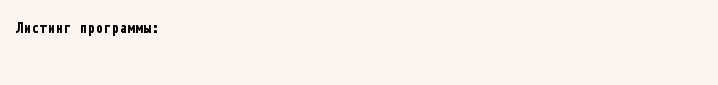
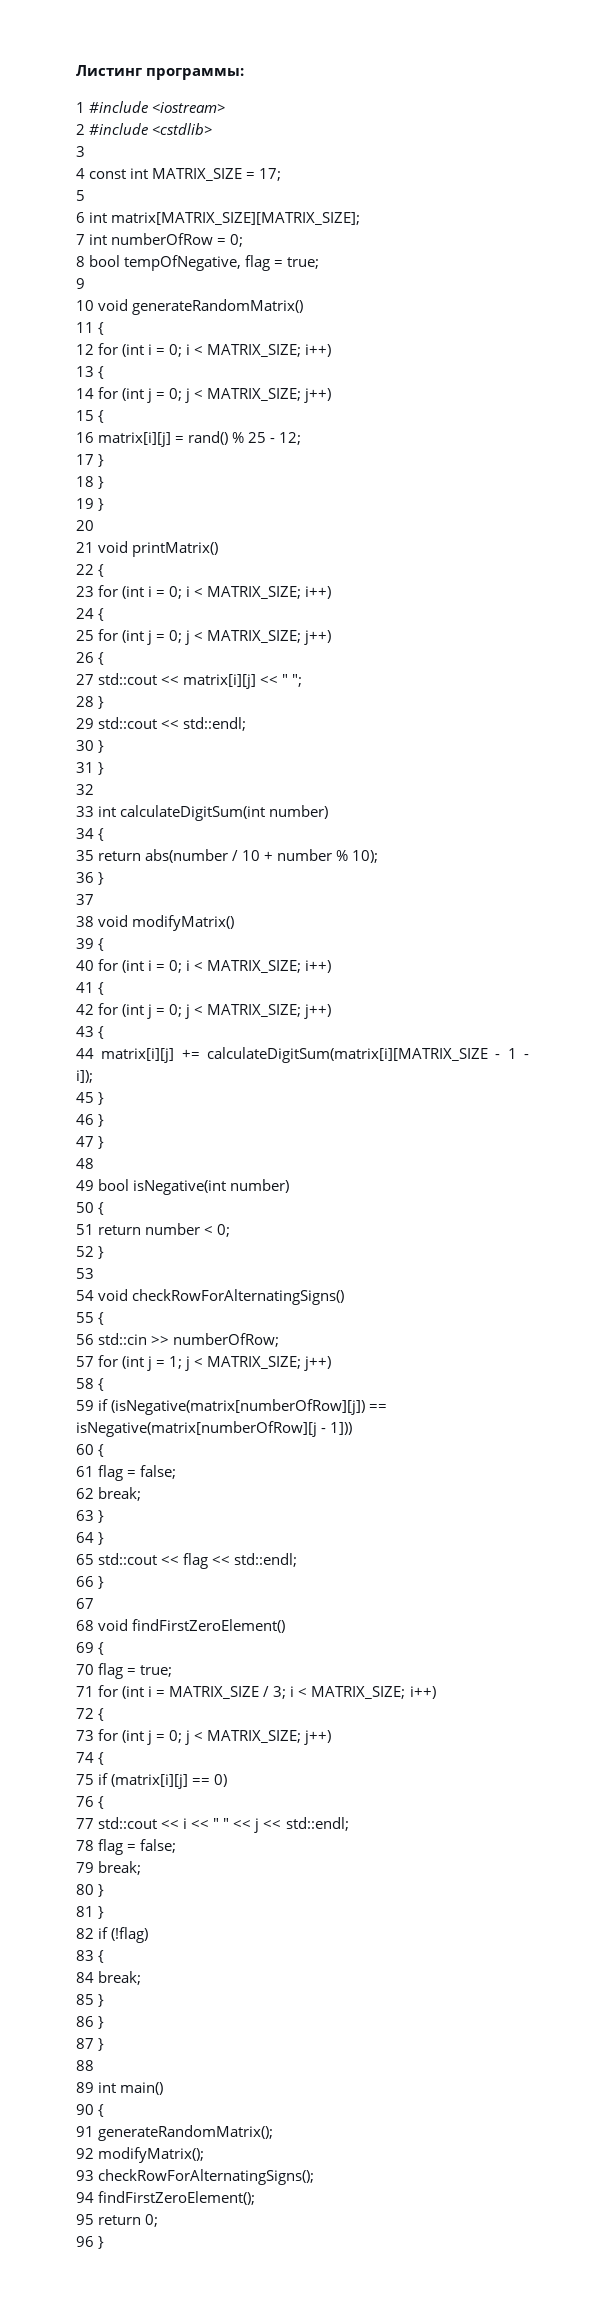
(159, 30) none -> [76,101,226,113] [76,123,213,135] [76,146,85,157] [76,168,282,181] [76,190,85,201] [76,212,361,225] [76,233,244,247] [76,255,320,271] [76,278,85,289] [76,299,304,315] [76,322,105,335] [76,343,332,357] [76,366,105,379] [76,387,332,403] [76,410,105,423] [76,431,302,447] [76,454,105,467] [76,476,105,489] [76,498,105,511] [76,520,94,531] [76,541,219,557] [76,564,105,577] [76,585,332,599] [76,608,105,621] [76,629,332,645] [76,652,105,665] [76,673,303,689] [76,696,105,709] [76,717,247,731] [76,740,105,753] [76,762,105,775] [76,784,94,795] [76,805,329,821] [76,828,105,841] [76,849,379,863] [76,872,105,885] [76,894,94,905] [76,915,235,931] [76,938,105,951] [76,959,332,973] [76,982,105,995] [76,1003,332,1019] [76,1026,105,1039] [76,1047,529,1063] [76,1070,93,1083] [76,1092,105,1105] [76,1114,105,1127] [76,1136,105,1149] [76,1158,94,1169] [76,1179,290,1195] [76,1202,105,1215] [76,1223,231,1237] [76,1246,105,1259] [76,1268,94,1279] [76,1289,345,1305] [76,1312,105,1325] [76,1333,280,1347] [76,1355,332,1371] [76,1378,105,1391] [76,1399,388,1415] [76,1421,353,1437] [76,1444,105,1457] [76,1465,177,1481] [76,1487,142,1501] [76,1510,105,1523] [76,1532,105,1545] [76,1553,298,1569] [76,1576,105,1589] [76,1598,94,1609] [76,1619,286,1633] [76,1642,105,1655] [76,1663,173,1679] [76,1685,436,1699] [76,1708,105,1721] [76,1729,332,1745] [76,1752,105,1765] [76,1773,228,1789] [76,1796,105,1809] [76,1817,349,1833] [76,1839,177,1855] [76,1861,142,1875] [76,1884,105,1897] [76,1906,105,1919] [76,1927,149,1943] [76,1950,105,1963] [76,1971,142,1985] [76,1994,105,2007] [76,2016,105,2029] [76,2038,105,2051] [76,2060,94,2071] [76,2082,164,2095] [76,2104,105,2117] [76,2125,274,2141] [76,2147,205,2163] [76,2169,315,2185] [76,2191,256,2205] [76,2214,159,2227] [76,2236,105,2249] // 1 #include <iostream> // 2 #include <cstdlib> // 3 // 4 const int MATRIX_SIZE = 17; // 5 // 6 int matrix[MATRIX_SIZE][MATRIX_SIZE]; // 7 int numberOfRow = 0; // 8 bool tempOfNegative, flag = true; // 9 // 10 void generateRandomMatrix() // 11 { // 12 for (int i = 0; i < MATRIX_SIZE; i++) // 13 { // 14 for (int j = 0; j < MATRIX_SIZE; j++) // 15 { // 16 matrix[i][j] = rand() % 25 - 12; // 17 } // 18 } // 19 } // 20 // 21 void printMatrix() // 22 { // 23 for (int i = 0; i < MATRIX_SIZE; i++) // 24 { // 25 for (int j = 0; j < MATRIX_SIZE; j++) // 26 { // 27 std::cout << matrix[i][j] << " "; // 28 } // 29 std::cout << std::endl; // 30 } // 31 } // 32 // 33 int calculateDigitSum(int number) // 34 { // 35 return abs(number / 10 + number % 10); // 36 } // 37 // 38 void modifyMatrix() // 39 { // 40 for (int i = 0; i < MATRIX_SIZE; i++) // 41 { // 42 for (int j = 0; j < MATRIX_SIZE; j++) // 43 { // 44 matrix[i][j] += calculateDigitSum(matrix[i][MATRIX_SIZE - 1 - i]); // 45 } // 46 } // 47 } // 48 // 49 bool isNegative(int number) // 50 { // 51 return number < 0; // 52 } // 53 // 54 void checkRowForAlternatingSigns() // 55 { // 56 std::cin >> numberOfRow; // 57 for (int j = 1; j < MATRIX_SIZE; j++) // 58 { // 59 if (isNegative(matrix[numberOfRow][j]) == isNegative(matrix[numberOfRow][j - 1])) // 60 { // 61 flag = false; // 62 break; // 63 } // 64 } // 65 std::cout << flag << std::endl; // 66 } // 67 // 68 void findFirstZeroElement() // 69 { // 70 flag = true; // 71 for (int i = MATRIX_SIZE / 3; i < MATRIX_SIZE; i++) // 72 { // 73 for (int j = 0; j < MATRIX_SIZE; j++) // 74 { // 75 if (matrix[i][j] == 0) // 76 { // 77 std::cout << i << " " << j << std::endl; // 78 flag = false; // 79 break; // 80 } // 81 } // 82 if (!flag) // 83 { // 84 break; // 85 } // 86 } // 87 } // 88 // 89 int main() // 90 { // 91 generateRandomMatrix(); // 92 modifyMatrix(); // 93 checkRowForAlternatingSigns(); // 94 findFirstZeroElement(); // 95 return 0; // 96 }

